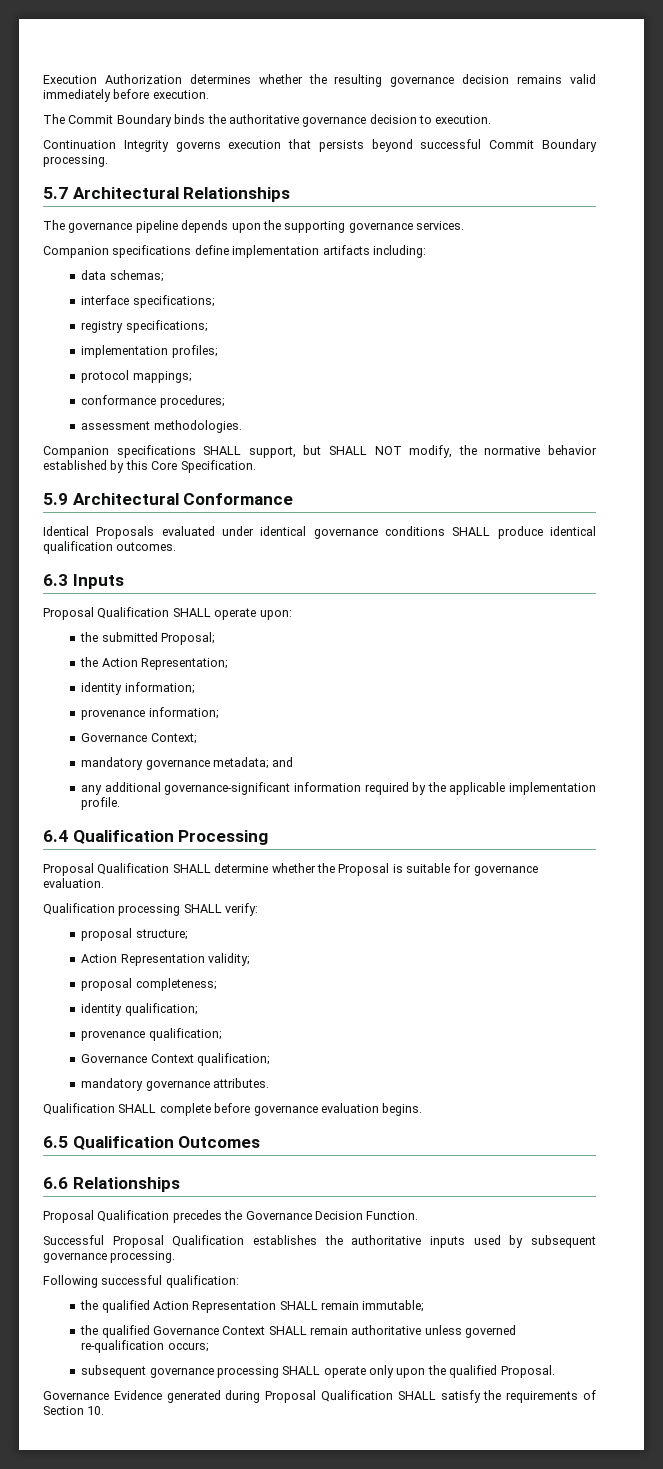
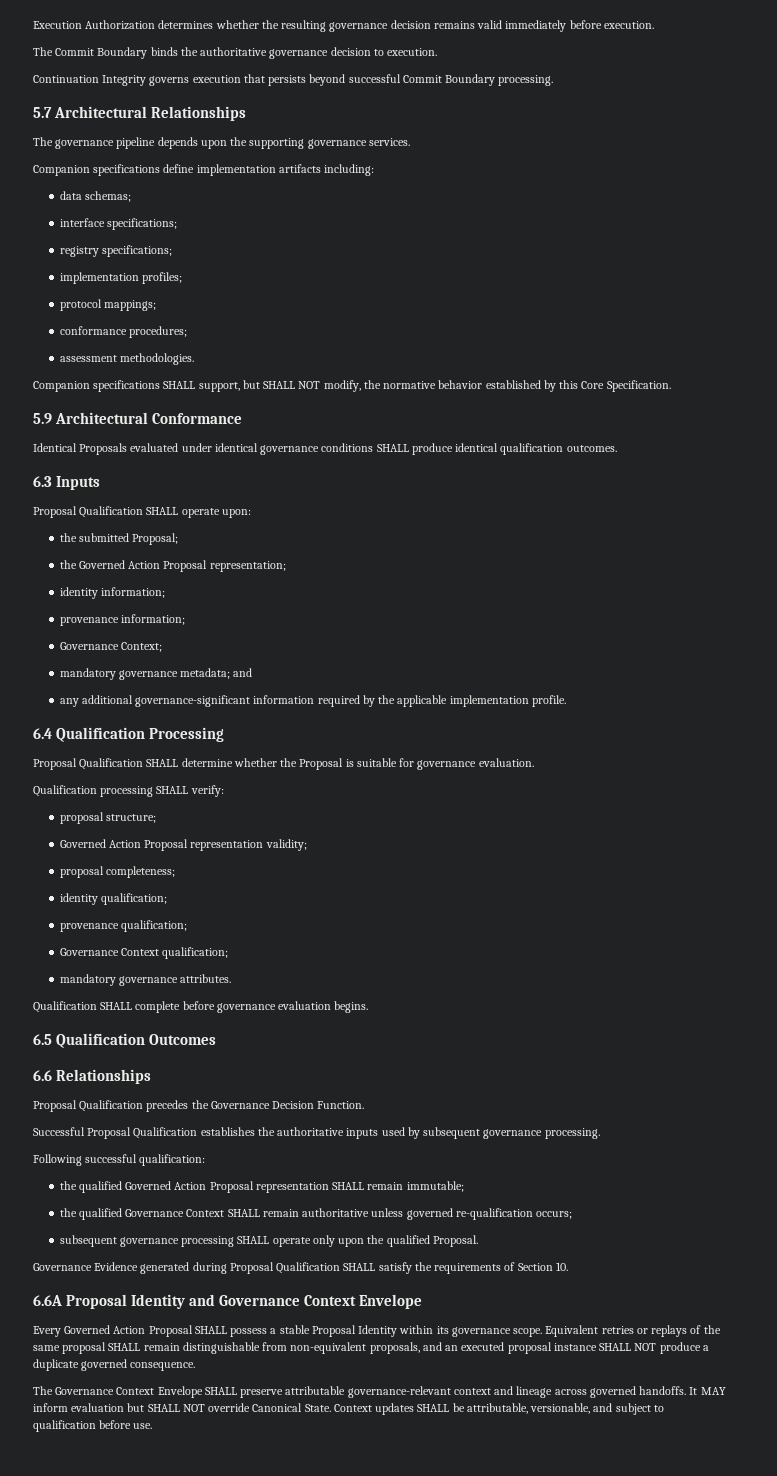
[101,658,228,670] Action Representation; -> [78,560,286,572] Governed Action Proposal representation;
[81,954,205,966] Action Representation -> [59,839,264,851] Governed Action Proposal representation
[152,1301,277,1313] Action Representation -> [125,1181,329,1193] Governed Action Proposal representation
(105, 1410) none -> [33,1294,423,1309] [33,1325,721,1337] [33,1342,709,1354] [33,1359,196,1371] [33,1386,726,1398] [33,1403,664,1415] [33,1420,153,1432] // 6.6A Proposal Identity and Governance Context Envelope // Every Governed Action Proposal SHALL possess a stable Proposal Identity within its governance scope. Equivalent retries or replays of the same proposal SHALL remain distinguishable from non-equivalent proposals, and an executed proposal instance SHALL NOT produce a duplicate governed consequence. // The Governance Context Envelope SHALL preserve attributable governance-relevant context and lineage across governed handoffs. It MAY inform evaluation but SHALL NOT override Canonical State. Context updates SHALL be attributable, versionable, and subject to qualification before use.

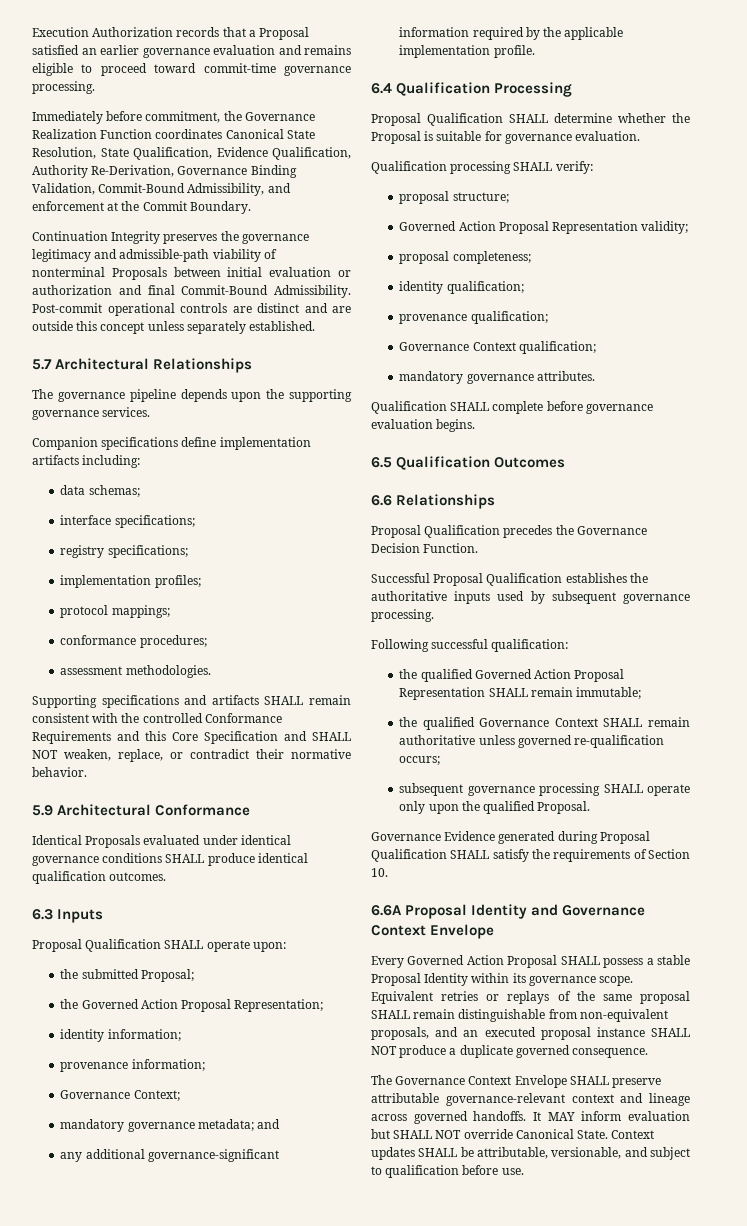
[158,20,654,32] [33,47,438,59] [33,74,554,86] determines whether the resulting governance decision remains valid immediately before execution. // The Commit Boundary binds the authoritative governance decision to execution. // Continuation Integrity governs execution that persists beyond successful Commit Boundary processing. -> [176,27,310,40] [32,45,351,58] [32,63,351,76] [32,81,95,94] [32,111,315,124] [32,129,315,139] [32,147,351,160] [32,165,297,178] [32,183,291,196] [32,201,251,214] [32,231,309,244] [32,249,277,262] [32,267,352,280] [32,285,351,298] [32,303,351,316] [32,321,316,334] records that a Proposal satisfied an earlier governance evaluation and remains eligible to proceed toward commit-time governance processing. // Immediately before commitment, the Governance Realization Function coordinates Canonical State Resolution, State Qualification, Evidence Qualification, Authority Re-Derivation, Governance Binding Validation, Commit-Bound Admissibility, and enforcement at the Commit Boundary. // Continuation Integrity preserves the governance legitimacy and admissible-path viability of nonterminal Proposals between initial evaluation or authorization and final Commit-Bound Admissibility. Post-commit operational controls are distinct and are outside this concept unless separately established.
[33,380,671,392] Companion specifications SHALL support, but SHALL NOT modify, the normative behavior established by this Core Specification. -> [32,695,351,708] [32,713,282,723] [32,731,351,744] [32,749,351,762] [32,767,87,777] Supporting specifications and artifacts SHALL remain consistent with the controlled Conformance Requirements and this Core Specification and SHALL NOT weaken, replace, or contradict their normative behavior.
[209,561,286,572] representation; -> [234,999,324,1012] Representation;
[190,840,264,851] representation -> [551,221,638,234] Representation
[255,1182,329,1193] representation -> [399,687,486,700] Representation

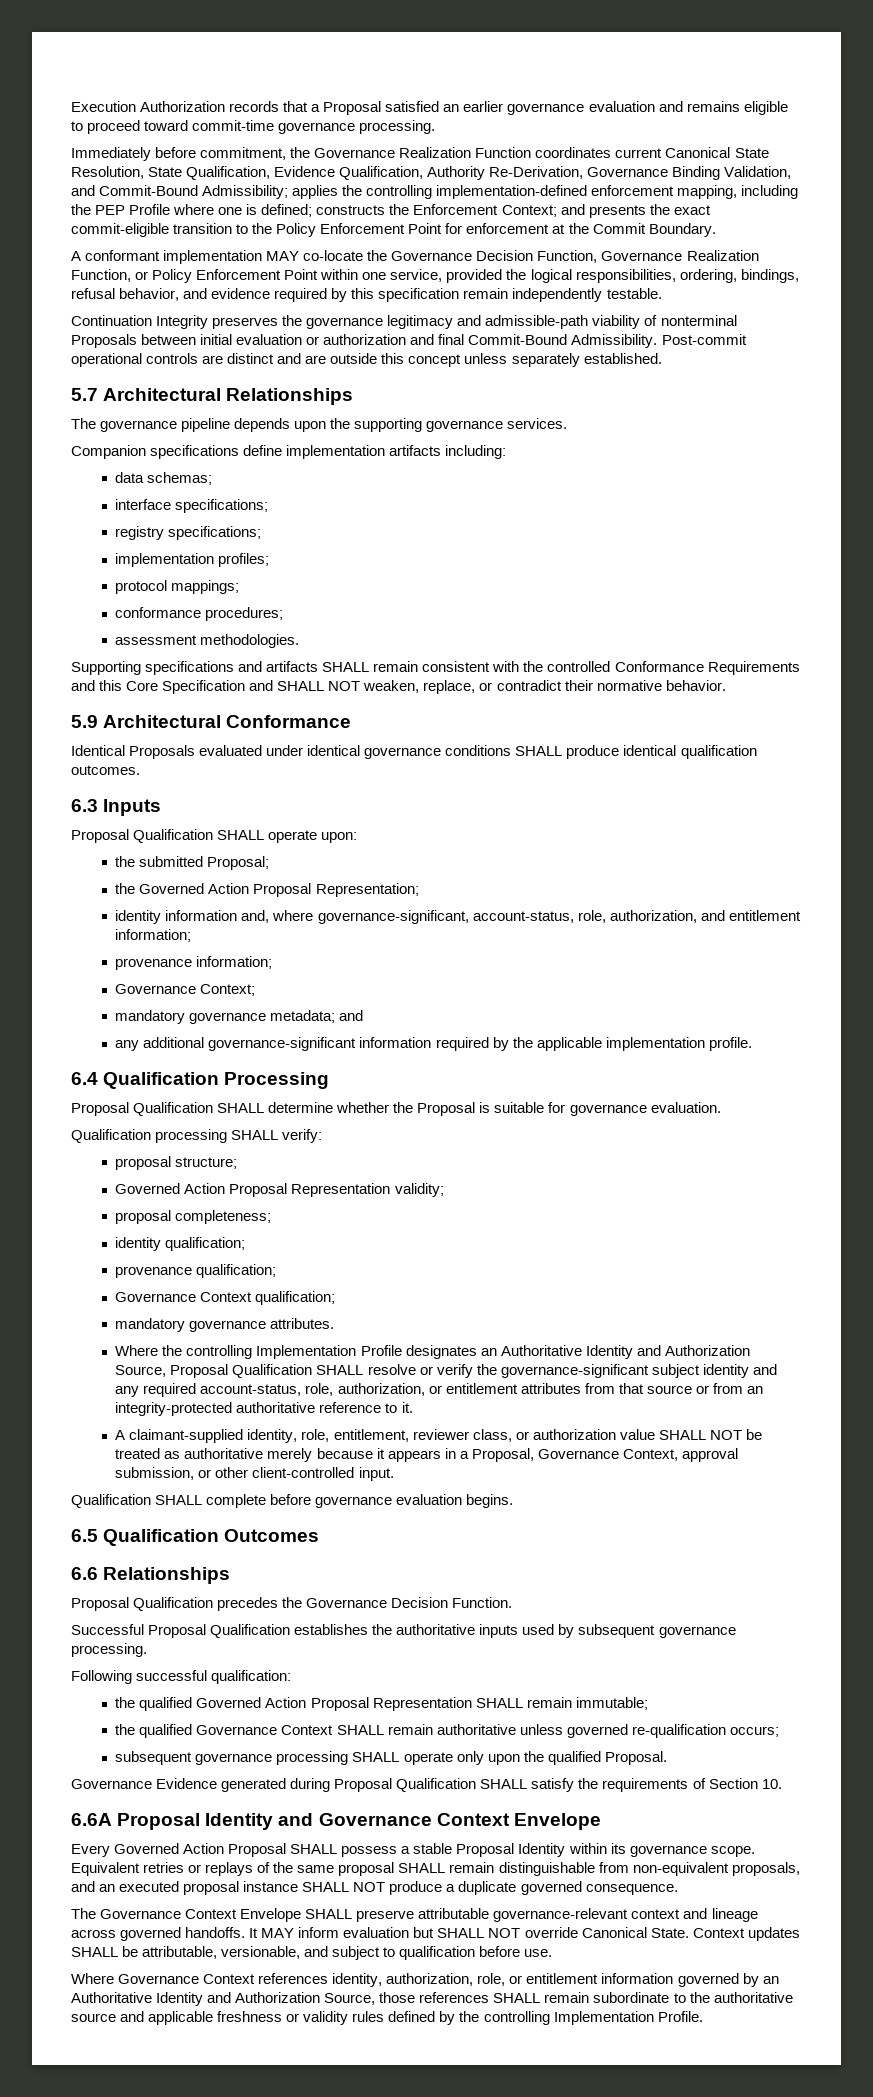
(223, 134) none -> [615,148,663,158] current
[98,183,291,196] Commit-Bound Admissibility, and -> [71,185,799,199] [71,204,711,218] [71,223,463,237] and Commit-Bound Admissibility; applies the controlling implementation-defined enforcement mapping, including the PEP Profile where one is defined; constructs the Enforcement Context; and presents the exact commit-eligible transition to the Policy Enforcement Point for
(251, 207) none -> [71,250,759,264] [71,269,799,283] [71,288,662,302] // A conformant implementation MAY co-locate the Governance Decision Function, Governance Realization Function, or Policy Enforcement Point within one service, provided the logical responsibilities, ordering, bindings, refusal behavior, and evidence required by this specification remain independently testable.
(105, 1035) none -> [165,910,801,924] information and, where governance-significant, account-status, role, authorization, and entitlement
(595, 376) none -> [115,1345,750,1359] [115,1364,777,1378] [115,1383,763,1397] [115,1402,413,1416] [115,1429,762,1443] [115,1448,738,1462] [115,1467,394,1481] // Where the controlling Implementation Profile designates an Authoritative Identity and Authorization Source, Proposal Qualification SHALL resolve or verify the governance-significant subject identity and any required account-status, role, authorization, or entitlement attributes from that source or from an integrity-protected authoritative reference to it. // A claimant-supplied identity, role, entitlement, reviewer class, or authorization value SHALL NOT be treated as authoritative merely because it appears in a Proposal, Governance Context, approval submission, or other client-controlled input.
(524, 1171) none -> [71,1973,779,1987] [71,1992,793,2006] [71,2011,703,2025] // Where Governance Context references identity, authorization, role, or entitlement information governed by an Authoritative Identity and Authorization Source, those references SHALL remain subordinate to the authoritative source and applicable freshness or validity rules defined by the controlling Implementation Profile.

